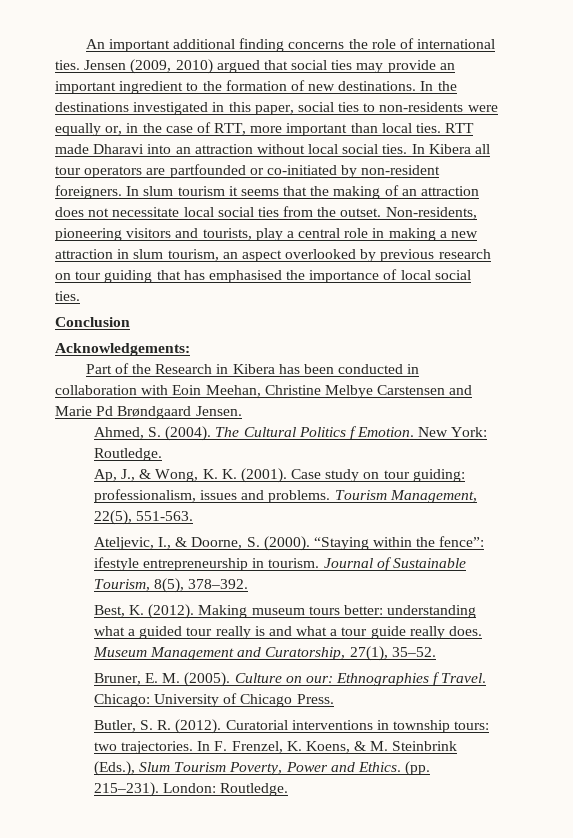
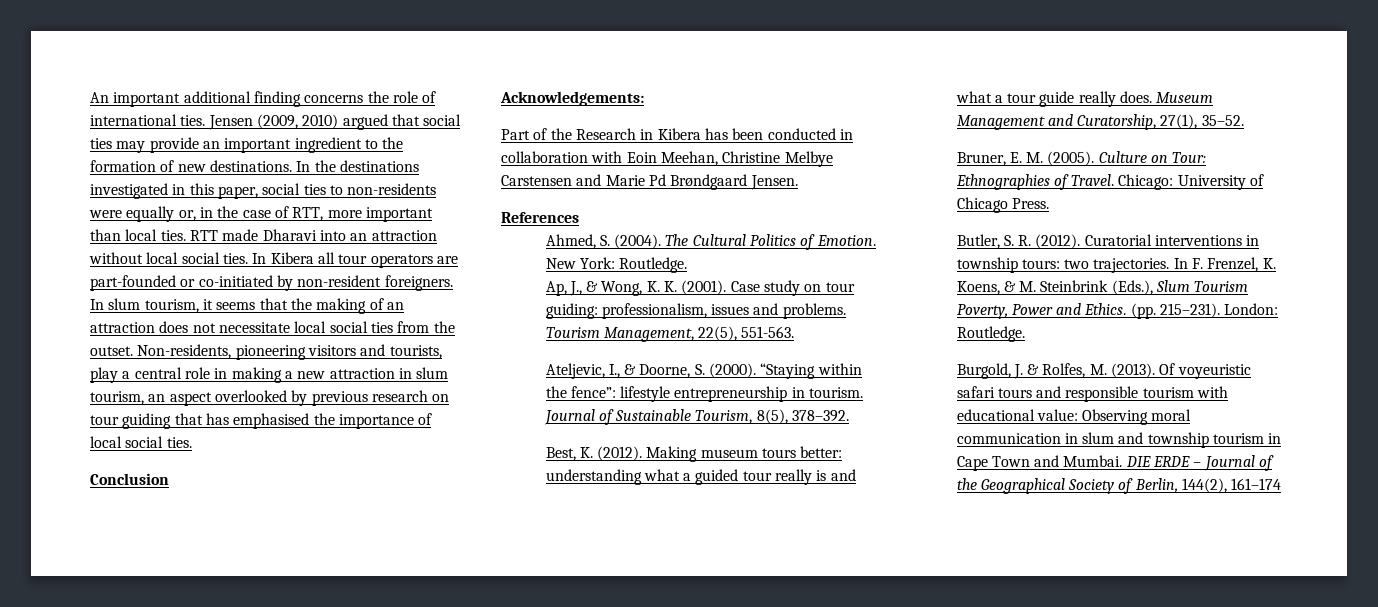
[169,164,246,178] partfounded -> [90,275,176,291] part-founded
[177,186,225,196] tourism -> [144,299,199,313] tourism,
(242, 411) none -> [501,212,579,223] // References
[349,426,357,440] f -> [800,234,816,250] of
[93,557,139,571] ifestyle -> [620,386,671,402] lifestyle
[305,672,441,686] our: Ethnographies f -> [1172,152,1207,163] [955,174,1069,190] Tour: Ethnographies of
(289, 789) none -> [956,363,1251,379] [956,386,1229,402] [956,409,1192,425] [956,432,1282,448] [956,455,1275,471] [956,478,1282,494] // Burgold, J. & Rolfes, M. (2013). Of voyeuristic safari tours and responsible tourism with educational value: Observing moral communication in slum and township tourism in Cape Town and Mumbai. DIE ERDE – Journal of the Geographical Society of Berlin, 144(2), 161–174

